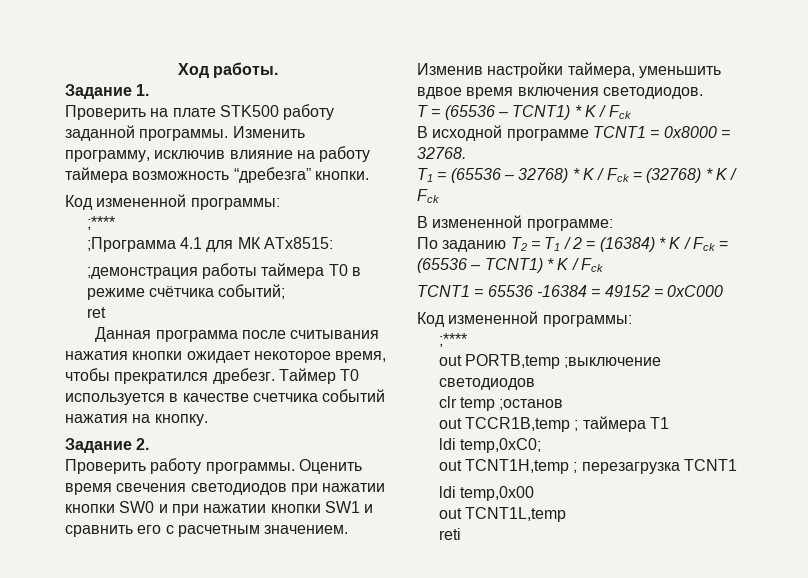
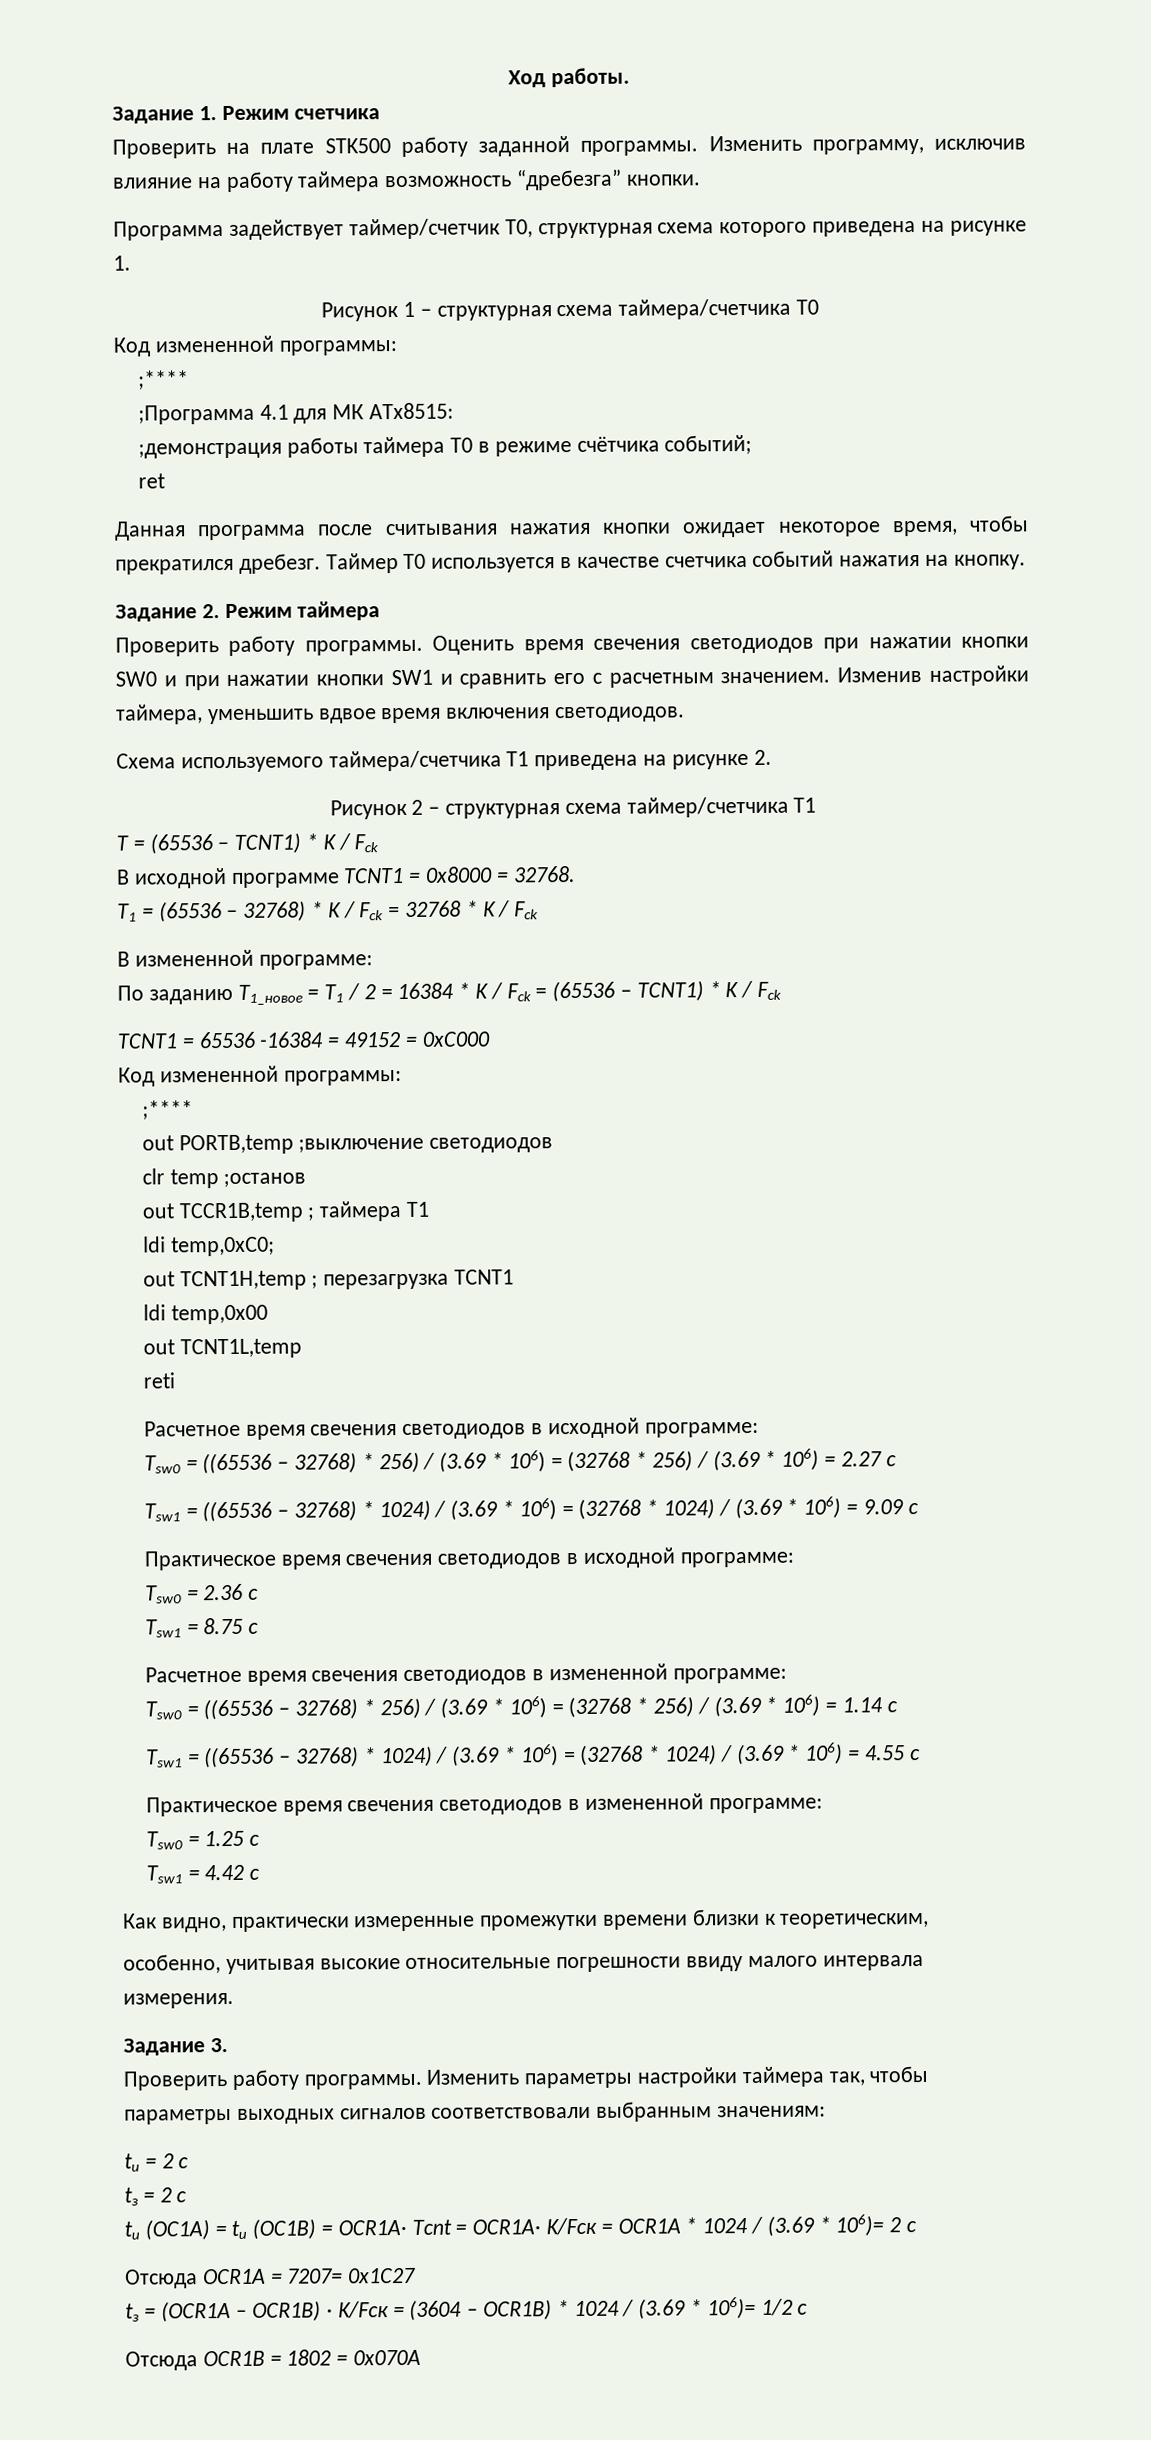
(150, 90) none -> [221,105,381,121] Режим счетчика
(369, 175) none -> [113,218,1028,241] [113,255,131,271] [321,298,819,322] // Программа задействует таймер/счетчик T0, структурная схема которого приведена на рисунке 1. // Рисунок 1 – структурная схема таймера/счетчика Т0
(150, 444) none -> [224,601,381,621] Режим таймера
(703, 93) none -> [116,749,772,773] [329,796,817,820] // Схема используемого таймера/счетчика T1 приведена на рисунке 2. // Рисунок 2 – структурная схема таймер/счетчика Т1
[646,168,702,183] (32768) -> [405,900,462,917] 32768
[510,237,527,251] T2 -> [237,984,303,1005] T1_новое
[599,237,655,252] (16384) -> [397,982,455,1000] 16384
(461, 534) none -> [143,1417,759,1440] [143,1448,897,1475] [143,1496,919,1523] [143,1547,795,1571] [144,1583,260,1604] [144,1617,260,1638] [144,1663,787,1686] [144,1694,898,1721] [145,1742,921,1769] [145,1793,823,1817] [145,1830,261,1850] [145,1864,261,1884] [122,1908,930,1933] [123,1954,924,1975] [123,1992,234,2009] [123,2038,228,2056] [123,2065,929,2091] [124,2101,827,2125] [124,2153,190,2172] [124,2187,188,2206] [124,2214,918,2241] [125,2267,417,2289] [125,2296,809,2323] [125,2349,422,2371] // Расчетное время свечения светодиодов в исходной программе: // Tsw0 = ((65536 – 32768) * 256) / (3.69 * 106) = (32768 * 256) / (3.69 * 106) = 2.27 c // Tsw1 = ((65536 – 32768) * 1024) / (3.69 * 106) = (32768 * 1024) / (3.69 * 106) = 9.09 c // Практическое время свечения светодиодов в исходной программе: // Tsw0 = 2.36 с // Tsw1 = 8.75 с // Расчетное время свечения светодиодов в измененной программе: // Tsw0 = ((65536 – 32768) * 256) / (3.69 * 106) = (32768 * 256) / (3.69 * 106) = 1.14 c // Tsw1 = ((65536 – 32768) * 1024) / (3.69 * 106) = (32768 * 1024) / (3.69 * 106) = 4.55 с // Практическое время свечения светодиодов в измененной программе: // Tsw0 = 1.25 с // Tsw1 = 4.42 с // Как видно, практически измеренные промежутки времени близки к теоретическим, // особенно, учитывая высокие относительные погрешности ввиду малого интервала измерения. // Задание 3. // Проверить работу программы. Изменить параметры настройки таймера так, чтобы параметры выходных сигналов соответствовали выбранным значениям: // tи = 2 c // tз = 2 c // tи (OC1A) = tи (OC1B) = OCR1A· Tcnt = OCR1A· K/Fcк = OCR1A * 1024 / (3.69 * 106)= 2 с // Отсюда OCR1A = 7207= 0x1C27 // tз = (OCR1A ‒ OCR1B) · K/Fcк = (3604 ‒ OCR1B) * 1024 / (3.69 * 106)= 1/2 с // Отсюда OCR1B = 1802 = 0x070A

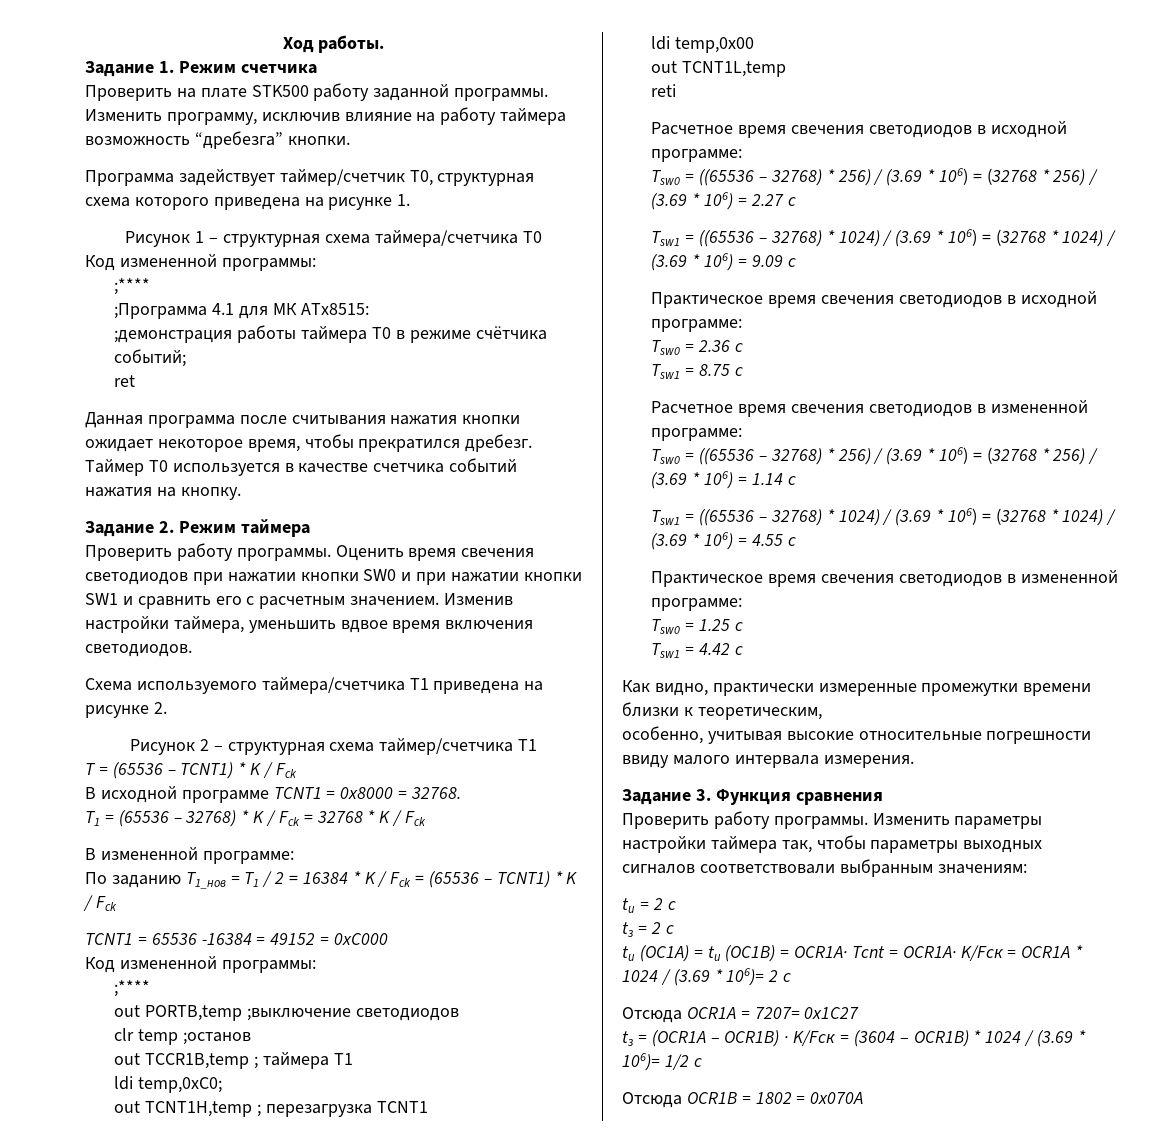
[237,984,303,1005] T1_новое -> [185,872,226,889] T1_нов
(228, 2045) none -> [715,789,883,805] Функция сравнения

